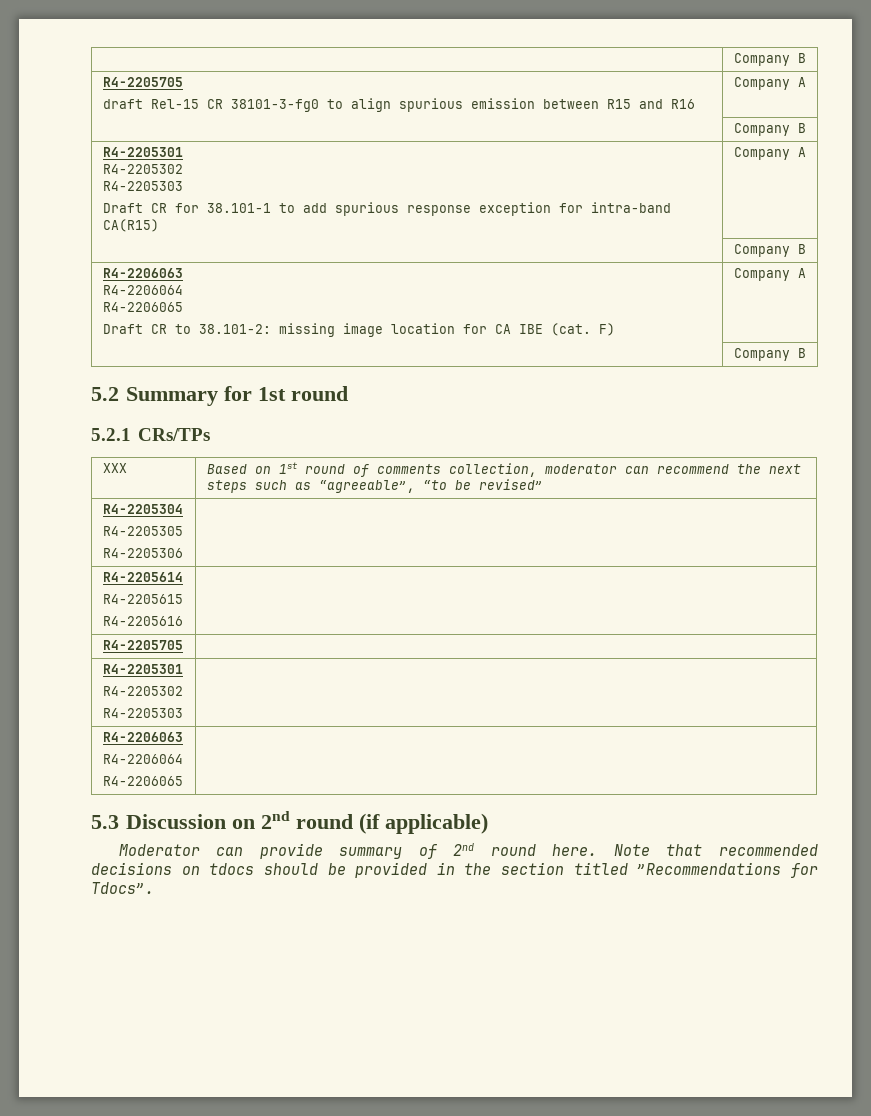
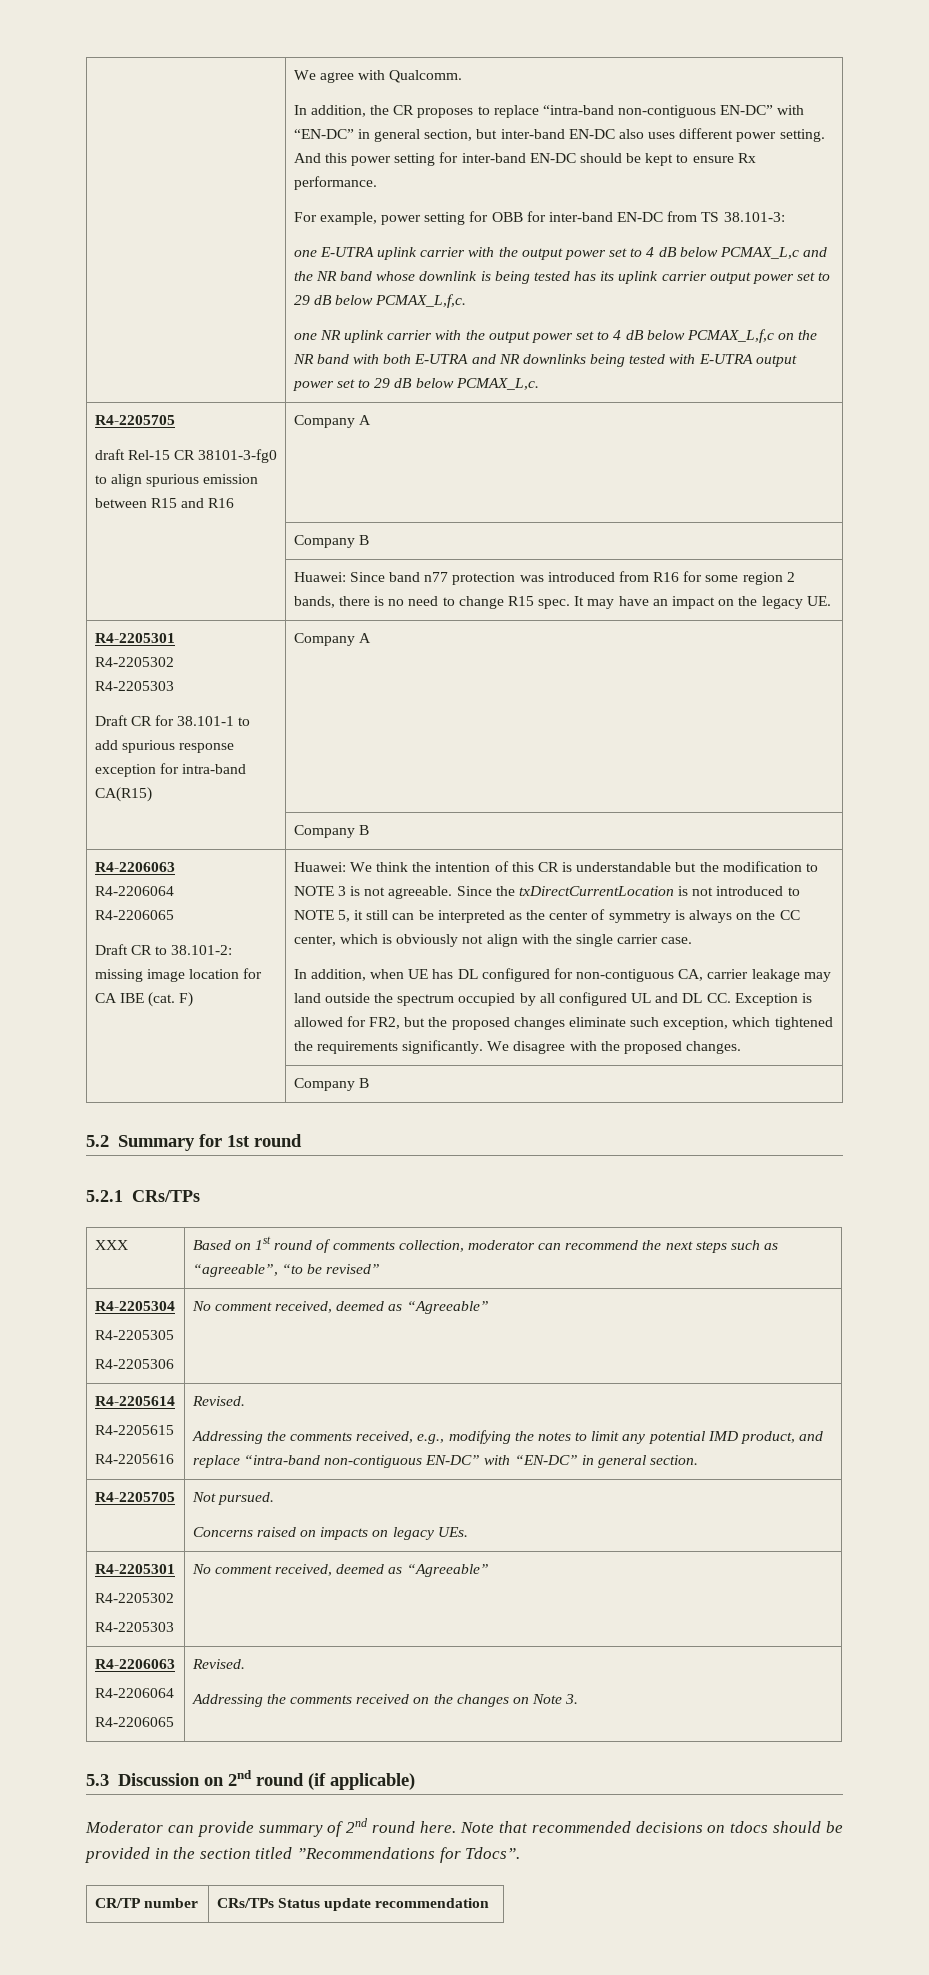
[733,53,806,66] | Company B -> [293,70,463,83] [293,105,805,118] [293,128,825,142] [293,152,756,166] [293,176,377,190] [293,211,785,225] [293,247,828,260] [293,271,831,284] [293,294,467,308] [293,329,818,343] [292,354,797,367] [292,378,539,391] | We agree with Qualcomm. // In addition, the CR proposes to replace “intra-band non-contiguous EN-DC” with “EN-DC” in general section, but inter-band EN-DC also uses different power setting. And this power setting for inter-band EN-DC should be kept to ensure Rx performance. // For example, power setting for OBB for inter-band EN-DC from TS 38.101-3: // one E-UTRA uplink carrier with the output power set to 4 dB below PCMAX_L,c and the NR band whose downlink is being tested has its uplink carrier output power set to 29 dB below PCMAX_L,f,c. // one NR uplink carrier with the output power set to 4 dB below PCMAX_L,f,c on the NR band with both E-UTRA and NR downlinks being tested with E-UTRA output power set to 29 dB below PCMAX_L,c.
(806, 128) none -> [293,571,795,585] [293,596,831,609] // | Huawei: Since band n77 protection was introduced from R16 for some region 2 bands, there is no need to change R15 spec. It may have an impact on the legacy UE.
[733,268,806,281] Company A -> [293,861,819,872] [293,886,800,899] [293,909,800,923] [293,934,693,947] [293,968,831,982] [293,992,813,1006] [293,1016,833,1030] [293,1040,742,1054] Huawei: We think the intention of this CR is understandable but the modification to NOTE 3 is not agreeable. Since the txDirectCurrentLocation is not introduced to NOTE 5, it still can be interpreted as the center of symmetry is always on the CC center, which is obviously not align with the single carrier case. // In addition, when UE has DL configured for non-contiguous CA, carrier leakage may land outside the spectrum occupied by all configured UL and DL CC. Exception is allowed for FR2, but the proposed changes eliminate such exception, which tightened the requirements significantly. We disagree with the proposed changes.
[102,572,183,582] [102,594,183,604] [102,616,183,626] [102,640,183,650] [102,664,183,674] [102,686,183,696] [102,708,183,718] [102,732,183,742] [102,754,183,764] [102,776,183,786] // R4-2205614 // R4-2205615 // R4-2205616 | // R4-2205705 | // R4-2205301 // R4-2205302 // R4-2205303 | // R4-2206063 // R4-2206064 // R4-2206065 | -> [191,1301,489,1314] [94,1396,175,1406] [94,1425,174,1435] [94,1454,174,1464] [191,1396,245,1406] [191,1430,824,1444] [192,1455,699,1468] [94,1492,175,1502] [191,1492,274,1505] [192,1527,468,1540] [94,1564,175,1574] [94,1593,174,1603] [94,1622,174,1632] [191,1564,489,1577] [94,1659,175,1669] [94,1688,174,1698] [94,1717,174,1727] [191,1659,245,1669] [191,1694,579,1707] No comment received, deemed as “Agreeable” // R4-2205614 // R4-2205615 // R4-2205616 | Revised. // Addressing the comments received, e.g., modifying the notes to limit any potential IMD product, and replace “intra-band non-contiguous EN-DC” with “EN-DC” in general section. // R4-2205705 | Not pursued. // Concerns raised on impacts on legacy UEs. // R4-2205301 // R4-2205302 // R4-2205303 | No comment received, deemed as “Agreeable” // R4-2206063 // R4-2206064 // R4-2206065 | Revised. // Addressing the comments received on the changes on Note 3.
(154, 888) none -> [94,1898,198,1908] [216,1898,490,1911] // CR/TP number | CRs/TPs Status update recommendation

